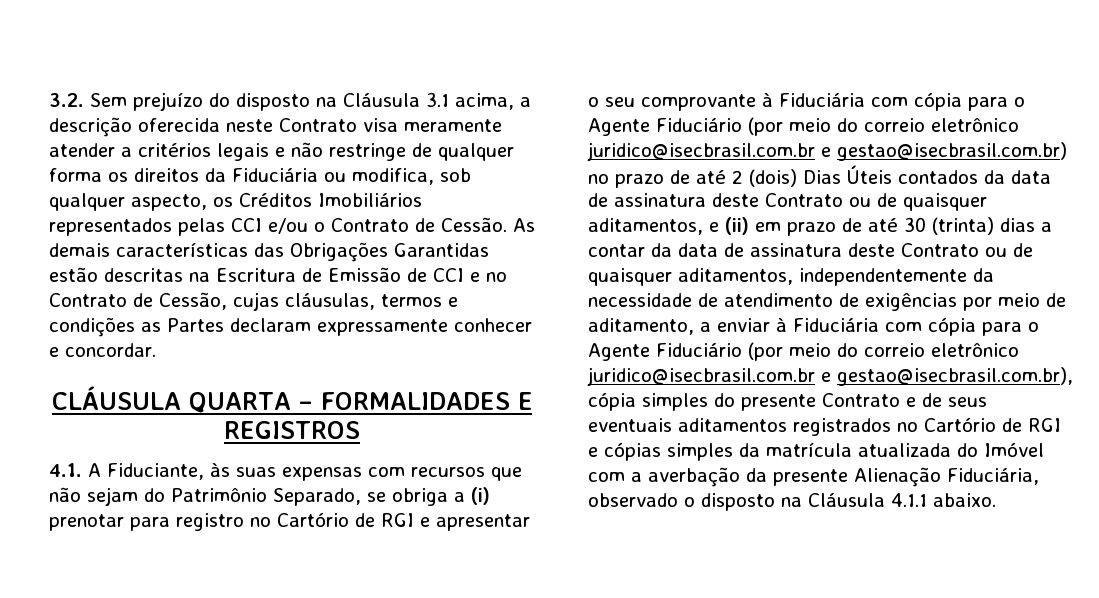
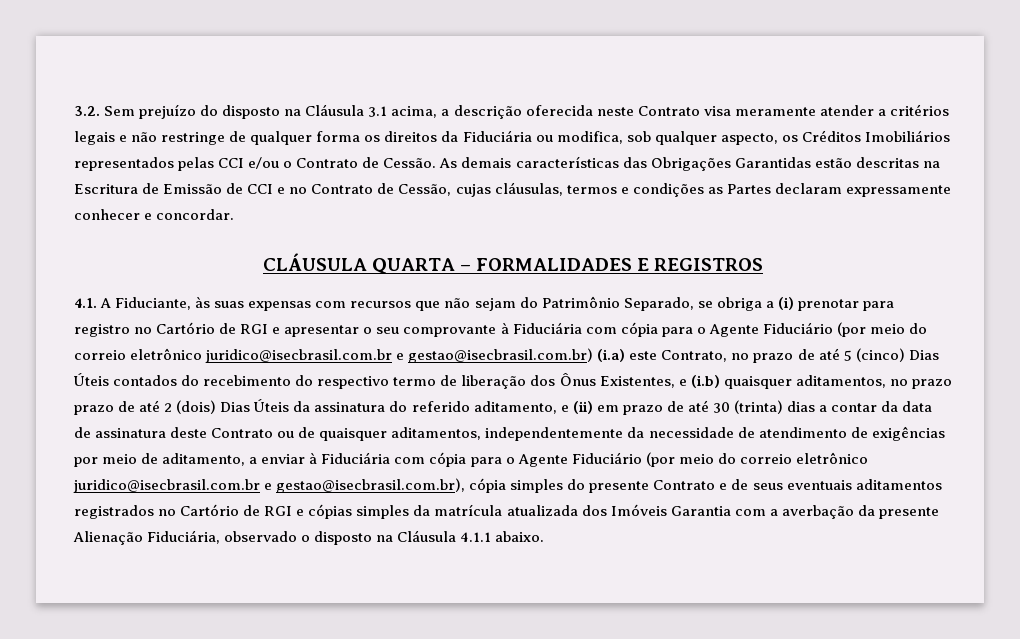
(1067, 151) none -> [597,349,728,362] (i.a) este Contrato,
[732,165,1051,187] [588,193,987,211] [588,218,703,235] 2 (dois) Dias Úteis contados da data de assinatura deste Contrato ou de quaisquer aditamentos, -> [843,348,939,362] [73,373,952,389] [74,399,557,415] 5 (cinco) Dias Úteis contados do recebimento do respectivo termo de liberação dos Ônus Existentes, e (i.b) quaisquer aditamentos, no prazo prazo de até 2 (dois) Dias Úteis da assinatura do referido aditamento,
[957,442,1044,457] do Imóvel -> [581,504,731,516] dos Imóveis Garantia

